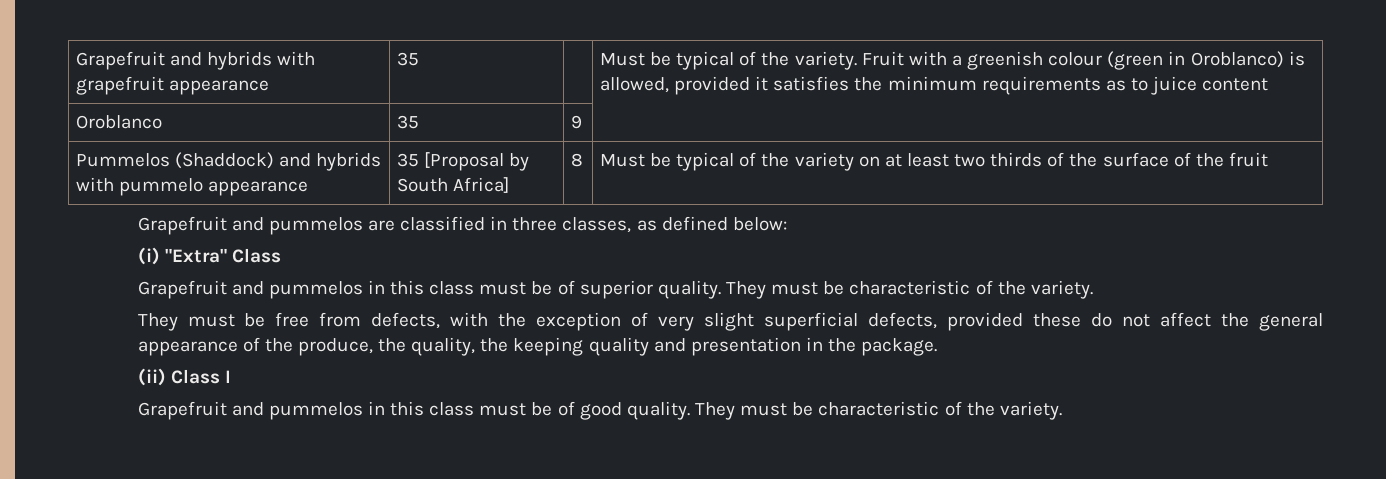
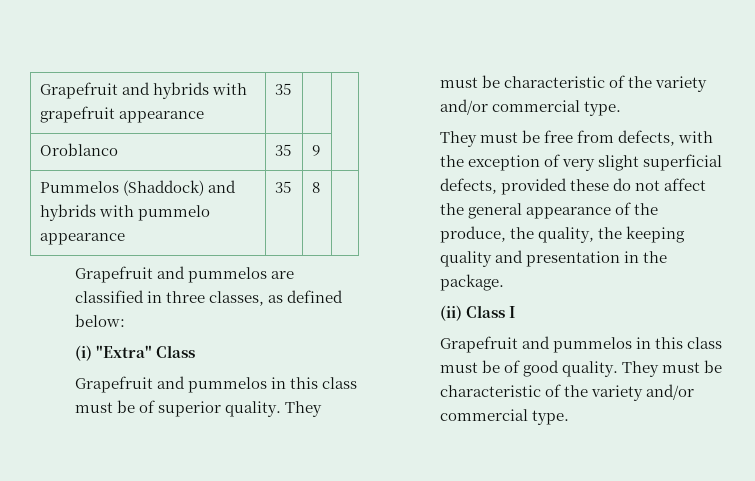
[599,51,1305,70] [599,76,1269,95] Must be typical of the variety. Fruit with a greenish colour (green in Oroblanco) is allowed, provided it satisfies the minimum requirements as to juice content -> (291, 89) none
[423,152,530,171] [396,177,509,193] [570,153,583,167] [599,152,1268,171] [Proposal by South Africa] | 8 | Must be typical of the variety on at least two thirds of the surface of the fruit -> [311,182,320,193] | 8 |
[1030,280,1093,299] variety. -> [655,76,708,92] [439,99,622,116] variety and/or commercial type.
[999,401,1062,420] variety. -> [591,384,695,401] [439,409,570,425] variety and/or commercial type.

